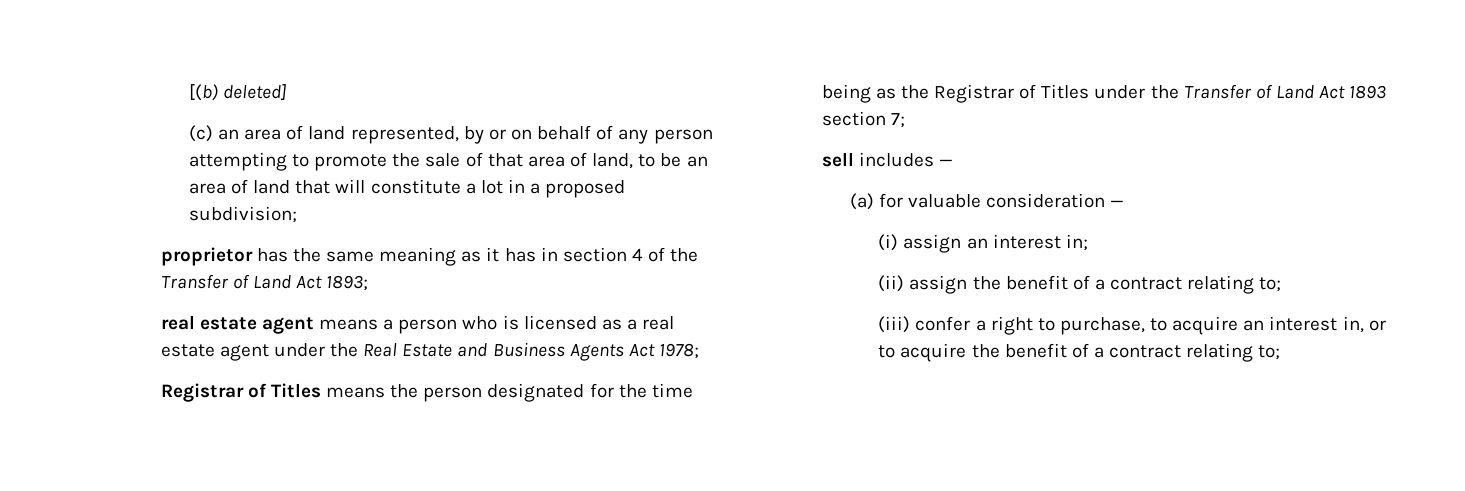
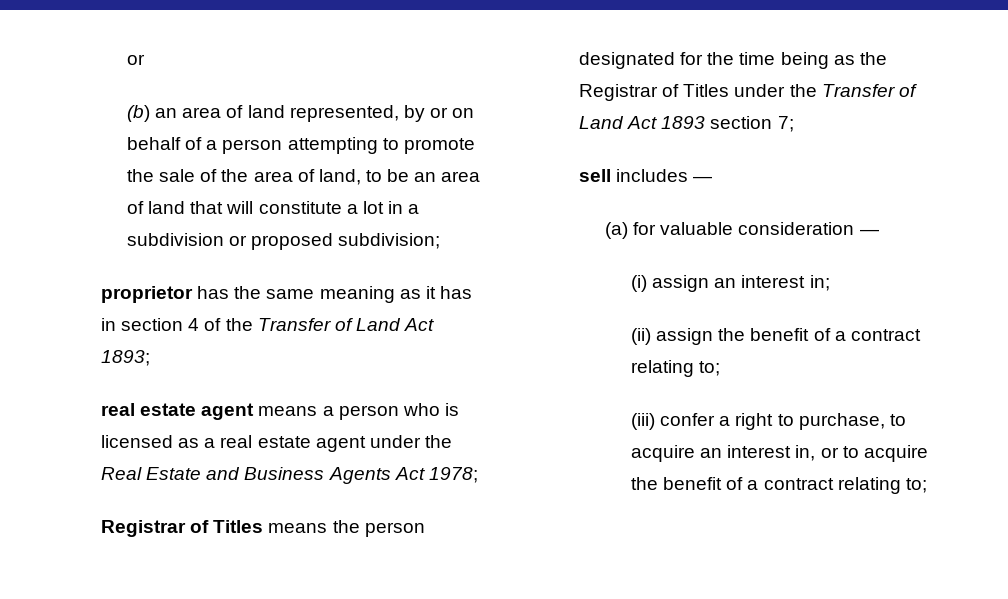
[188,84,287,101] [188,125,213,142] [(b) deleted] // (c) -> [127,54,146,65] [127,105,151,122] or // (b)
[618,129,649,144] any -> [206,140,218,150] a
[487,153,523,167] that -> [221,169,249,182] the
(541, 188) none -> [127,233,248,246] subdivision or

